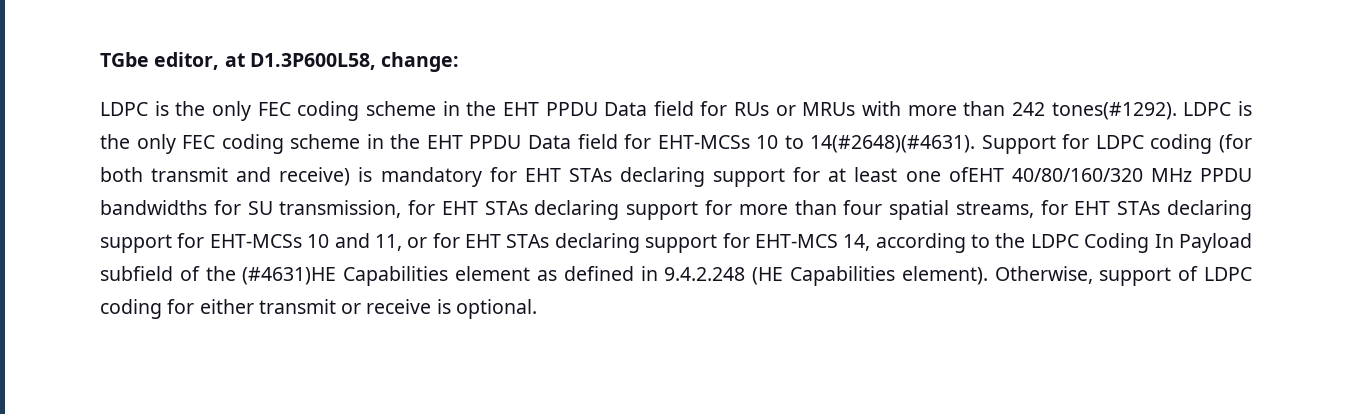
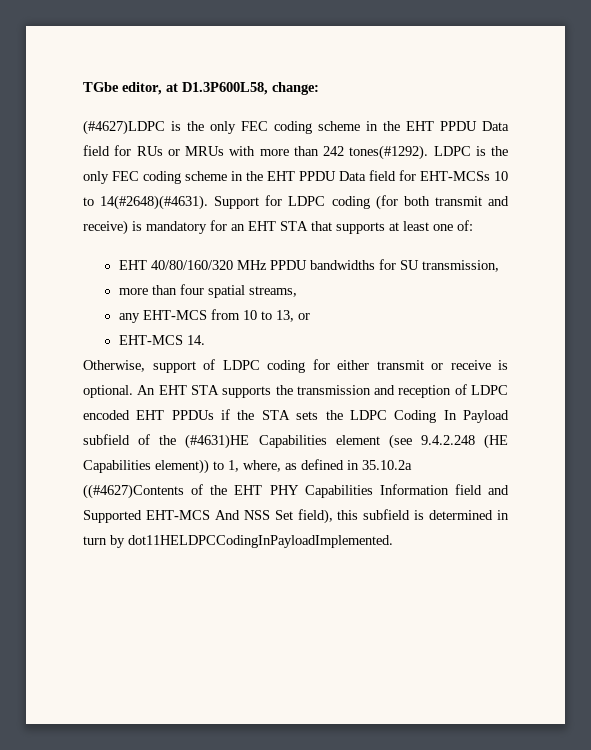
[100,102,148,116] LDPC -> [83,120,165,135] (#4627)LDPC
[524,167,821,187] EHT STAs declaring support for -> [231,221,385,234] an EHT STA that supports
[948,167,1004,182] ofEHT -> [457,220,473,231] [118,260,147,270] of: // EHT
[408,200,732,220] for EHT STAs declaring support for -> (499, 266) //
[1040,200,1253,220] [100,233,1252,253] [100,266,988,286] for EHT STAs declaring support for EHT-MCSs 10 and 11, or for EHT STAs declaring support for EHT-MCS 14, according to the LDPC Coding In Payload subfield of the (#4631)HE Capabilities element as defined in 9.4.2.248 (HE Capabilities element). -> [118,309,310,323] [118,335,205,345] // any EHT-MCS from 10 to 13, or // EHT-MCS 14. //
(537, 309) none -> [137,384,509,398] [83,409,510,423] [83,434,508,449] [83,459,412,474] [83,484,509,499] [83,509,509,524] [83,535,393,548] An EHT STA supports the transmission and reception of LDPC encoded EHT PPDUs if the STA sets the LDPC Coding In Payload subfield of the (#4631)HE Capabilities element (see 9.4.2.248 (HE Capabilities element)) to 1, where, as defined in 35.10.2a ((#4627)Contents of the EHT PHY Capabilities Information field and Supported EHT-MCS And NSS Set field), this subfield is determined in turn by dot11HELDPCCodingInPayloadImplemented.

